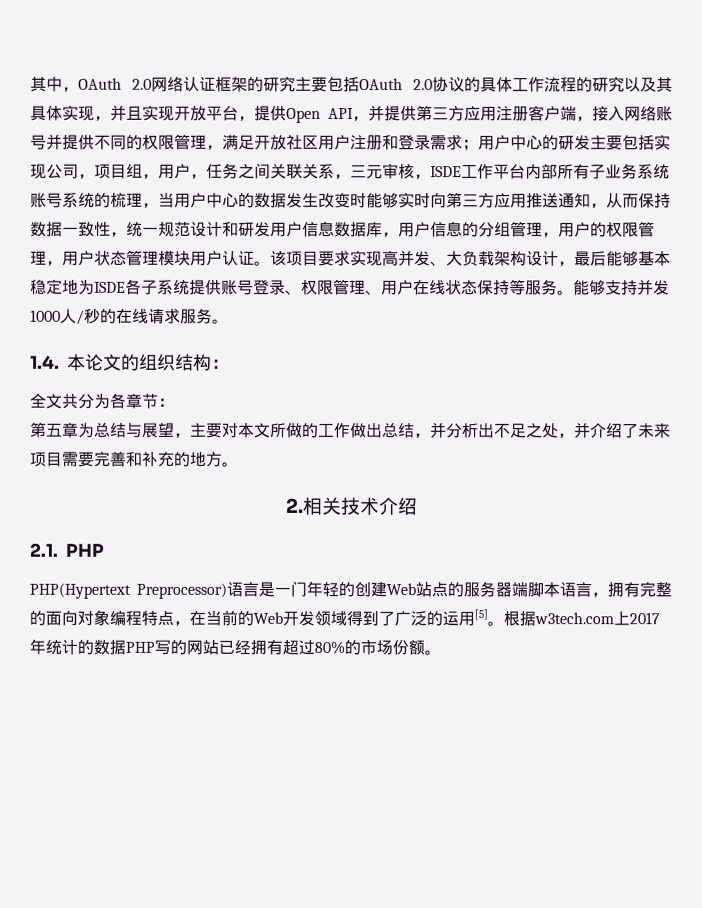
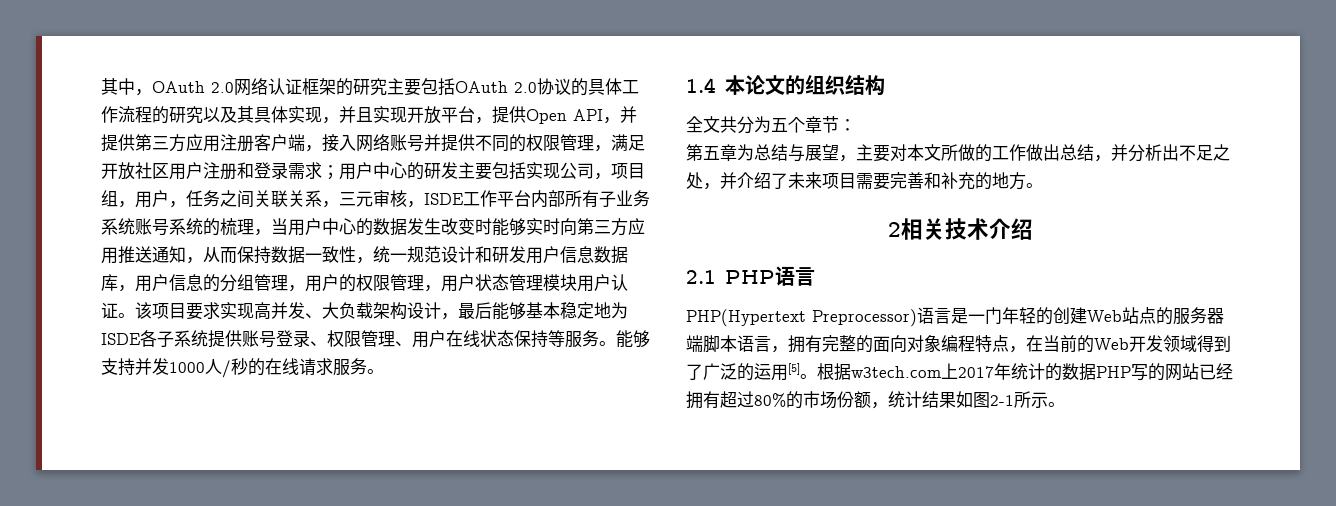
[30,354,60,369] 1.4. -> [686,78,716,93] 1.4
[211,358,230,369] ： -> (885, 85) none
[110,392,127,409] 各 -> [771,117,805,133] 五个
[284,497,303,513] 2. -> [888,222,901,237] 2
[29,542,104,557] 2.1. PHP -> [686,266,815,286] 2.1 PHP语言
(425, 648) none -> [871,391,1048,409] ，统计结果如图2-1所示

